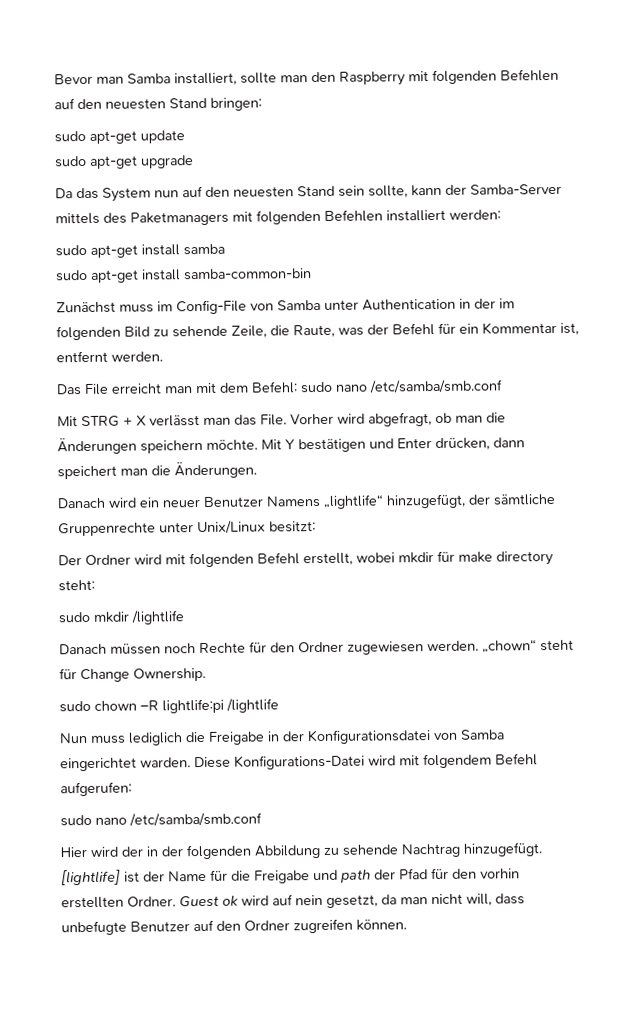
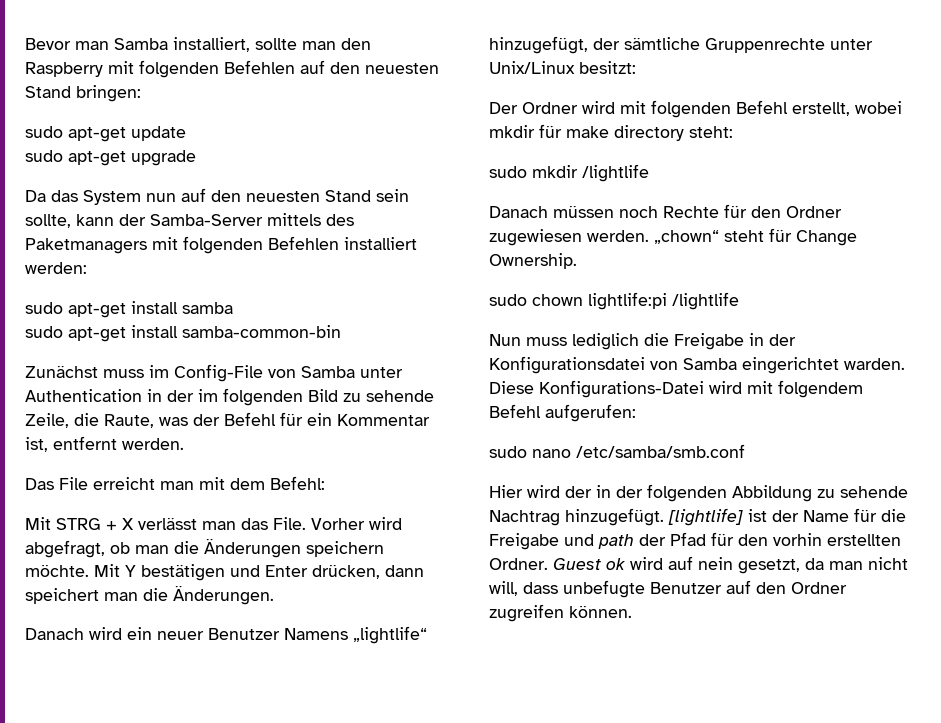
[300,379,503,394] sudo nano /etc/samba/smb.conf -> (325, 483) none
[140,700,159,711] –R -> (583, 300) none

